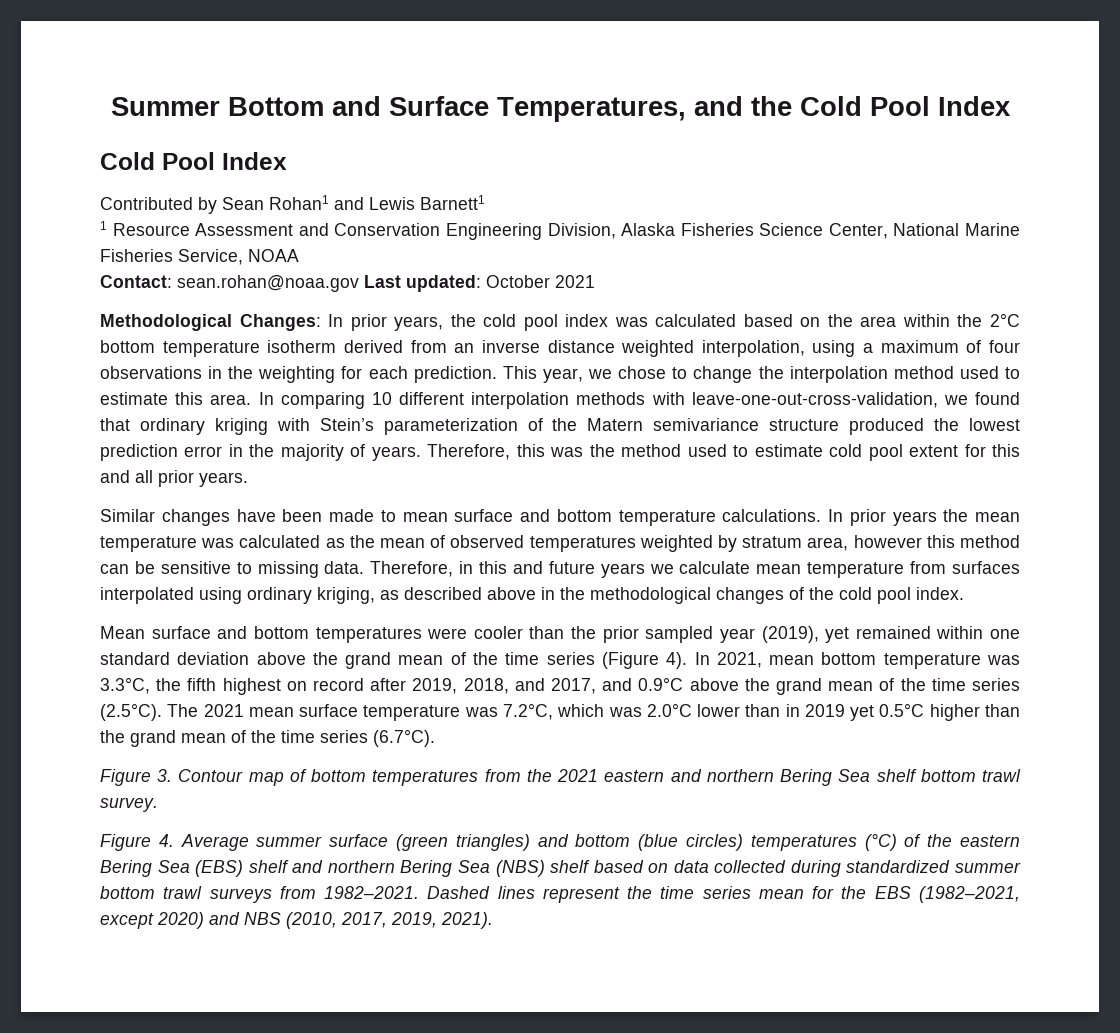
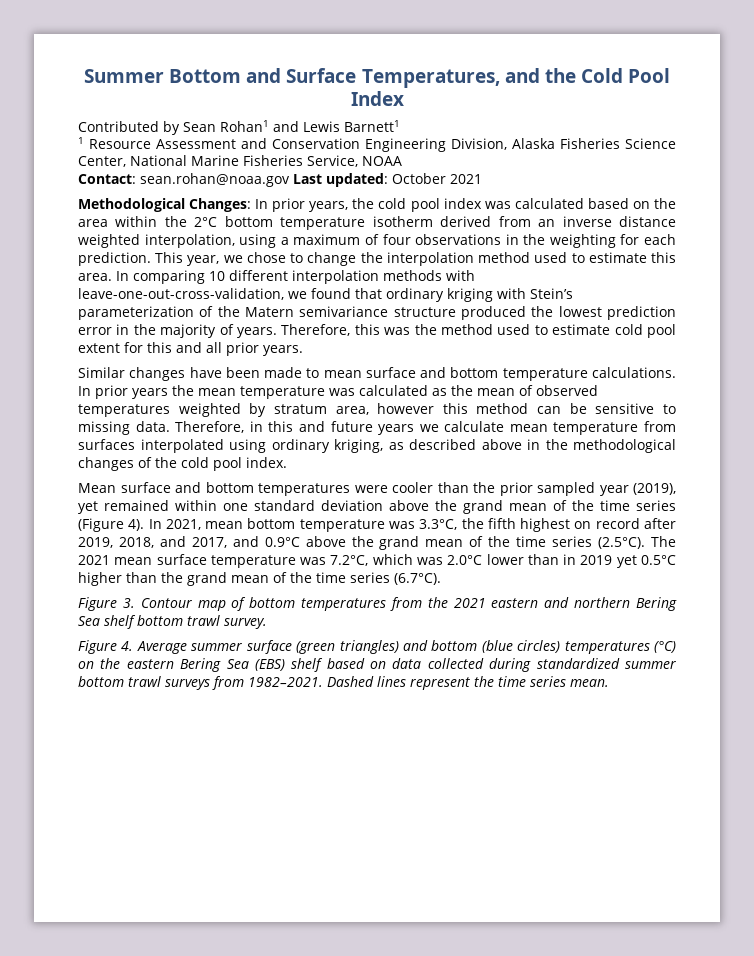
[100,152,287,170] // Cold Pool Index -> (404, 98) none
[904,834,922,847] of -> [78,661,94,669] on
[292,860,591,877] and northern Bering Sea (NBS) shelf -> (324, 665) none
[758,886,1020,903] [100,912,493,929] mean for the EBS (1982–2021, except 2020) and NBS (2010, 2017, 2019, 2021). -> [570,679,609,687] mean.

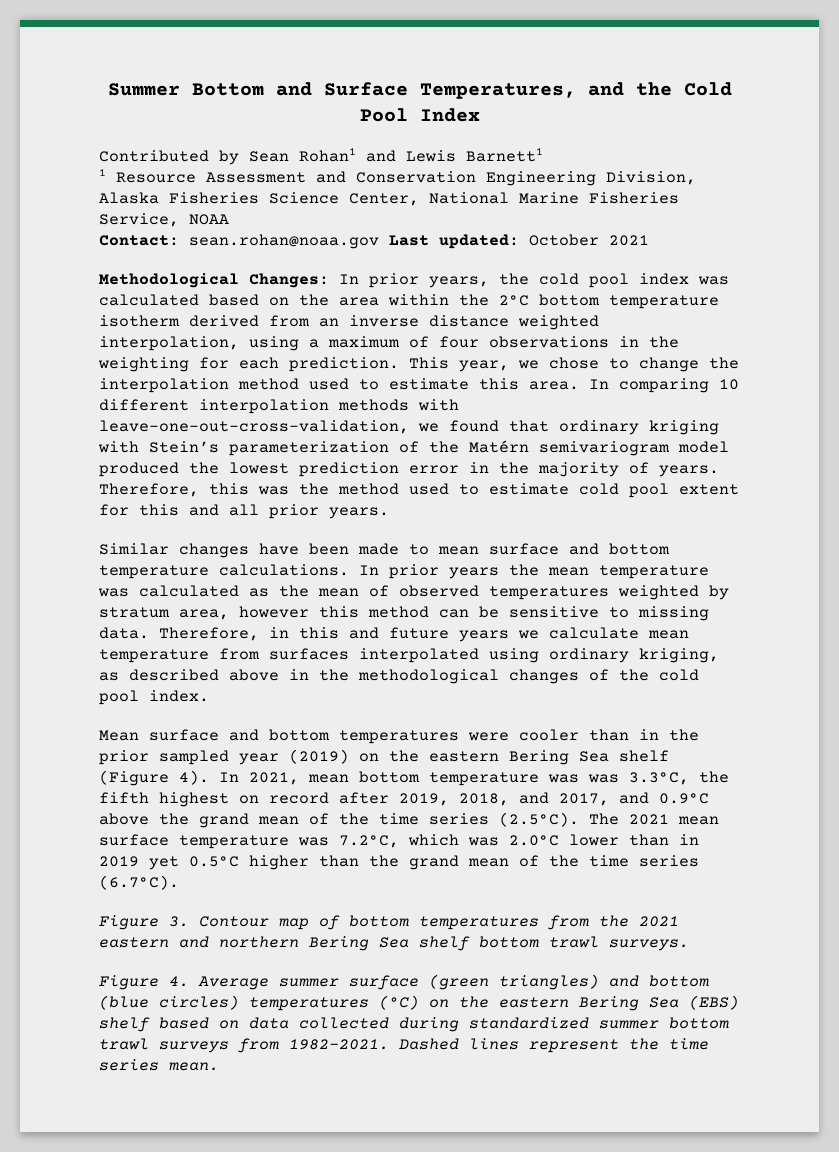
[245,306,456,317] Matern semivariance structure -> [469,440,729,456] Matérn semivariogram model
(469, 487) none -> [639,729,659,740] in
[633,483,676,495] [78,500,676,514] (2019), yet remained within one standard deviation above the grand mean of the time series -> [289,749,669,765] (2019) on the eastern Bering Sea shelf
(415, 525) none -> [588,774,619,783] was
[224,618,267,629] survey. -> [609,939,689,951] surveys.

